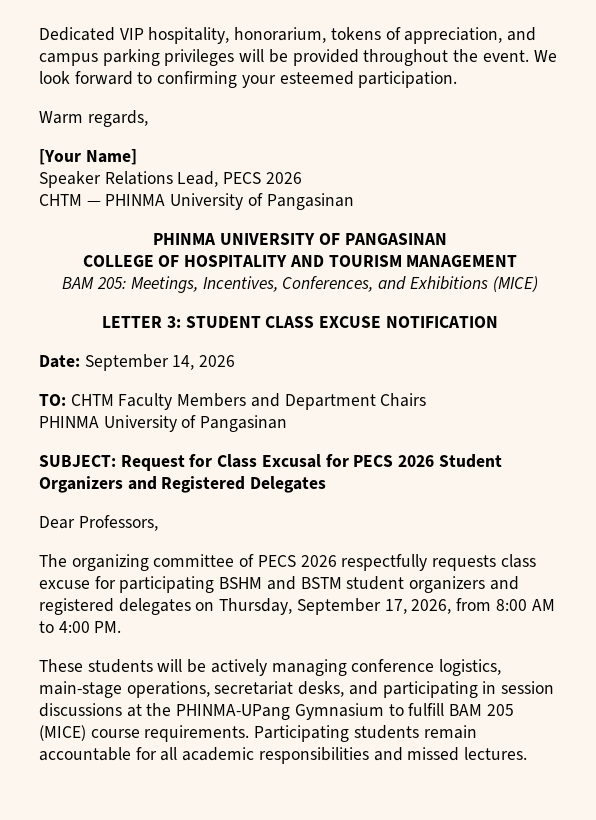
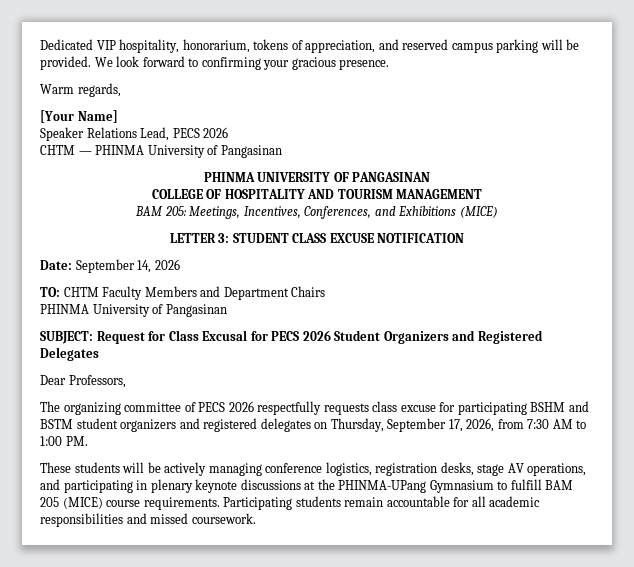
(537, 34) none -> [402,39,449,50] reserved
[164,49,529,66] privileges will be provided throughout the event. -> [540,39,580,50] [40,56,91,70] will be provided.
[279,71,458,88] esteemed participation. -> [291,57,390,70] gracious presence.
[495,599,527,611] 8:00 -> [527,419,550,429] 7:30
[58,621,90,633] 4:00 -> [40,436,62,446] 1:00
[39,681,345,698] main-stage operations, secretariat desks, -> [375,462,587,476] registration desks, stage AV operations,
[501,681,555,694] session -> [150,479,238,493] plenary keynote
[464,747,528,760] lectures. -> [191,513,256,524] coursework.

